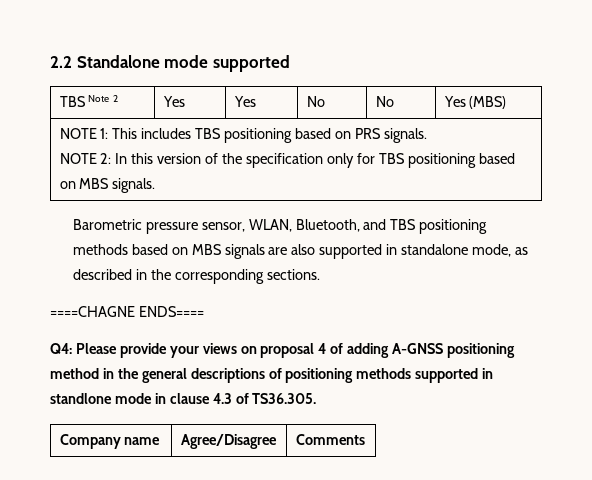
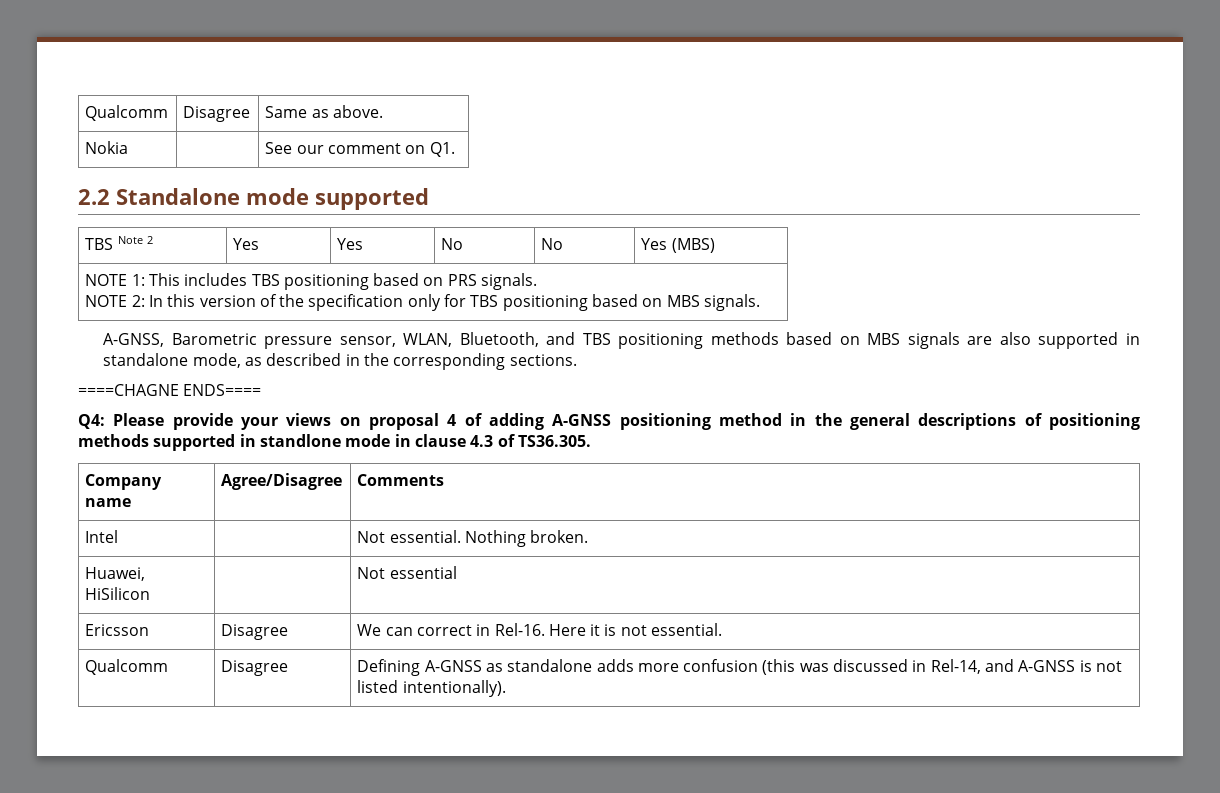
(50, 62) none -> [85,105,169,121] [183,106,251,122] [265,105,383,118] [85,141,129,154] [265,142,455,157] Qualcomm | Disagree | Same as above. // Nokia | | See our comment on Q1. //
(156, 185) none -> [103,333,165,347] A-GNSS,
(365, 439) none -> [85,530,119,543] [357,530,589,547] [85,567,146,581] [85,587,151,600] [357,566,457,579] [85,624,150,636] [221,624,289,640] [357,623,723,636] [85,659,169,675] [221,660,289,676] [357,659,1123,676] [357,680,506,697] // Intel | | Not essential. Nothing broken. // Huawei, HiSilicon | | Not essential // Ericsson | Disagree | We can correct in Rel-16. Here it is not essential. // Qualcomm | Disagree | Defining A-GNSS as standalone adds more confusion (this was discussed in Rel-14, and A-GNSS is not listed intentionally).

